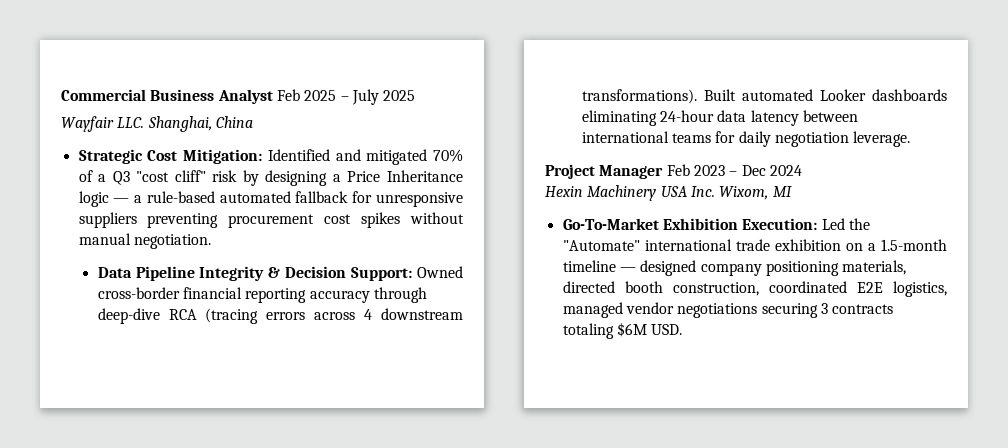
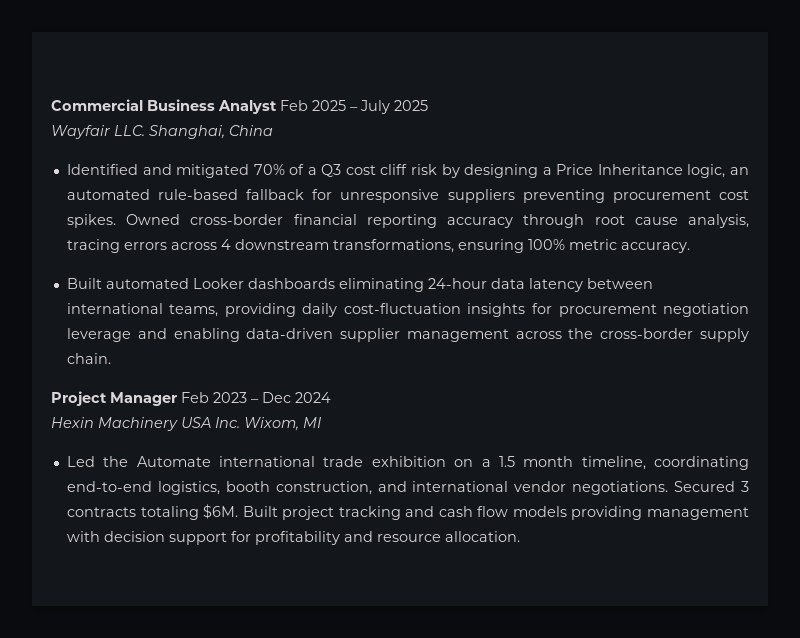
[78,149,263,164] Strategic Cost Mitigation: -> (273, 130) none
[136,170,206,182] "cost cliff" -> [345,164,408,175] cost cliff
[78,191,291,207] logic — a rule-based automated -> [687,164,749,178] [66,189,239,200] logic, an automated rule-based
[361,212,464,228] [78,233,211,249] [97,266,413,281] spikes without manual negotiation. // Data Pipeline Integrity & Decision Support: -> [66,214,116,228] spikes.
[97,308,463,324] [581,89,697,104] deep-dive RCA (tracing errors across 4 downstream transformations). -> [594,214,749,228] [66,239,690,253] root cause analysis, tracing errors across 4 downstream transformations, ensuring 100% metric accuracy. //
[671,131,911,147] teams for daily negotiation leverage. -> [169,303,750,317] [66,328,749,342] [66,353,111,364] teams, providing daily cost-fluctuation insights for procurement negotiation leverage and enabling data-driven supplier management across the cross-border supply chain.
[562,218,818,230] Go-To-Market Exhibition Execution: -> (321, 422) none
[562,240,640,251] "Automate" -> [136,456,211,467] Automate
[881,239,947,251] [562,260,907,276] [562,281,947,297] [562,302,894,318] [562,322,683,339] 1.5-month timeline — designed company positioning materials, directed booth construction, coordinated E2E logistics, managed vendor negotiations securing 3 contracts totaling $6M USD. -> [498,456,749,470] [66,481,749,495] [66,504,749,520] [66,531,520,545] 1.5 month timeline, coordinating end-to-end logistics, booth construction, and international vendor negotiations. Secured 3 contracts totaling $6M. Built project tracking and cash flow models providing management with decision support for profitability and resource allocation.

